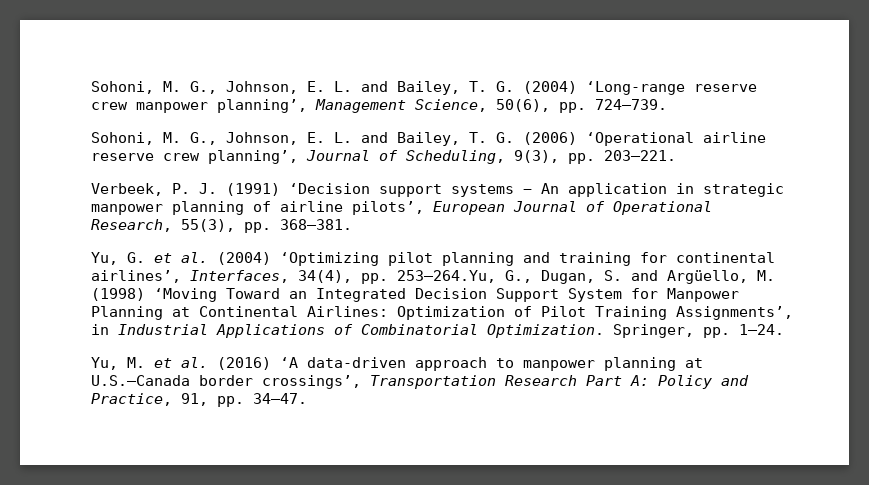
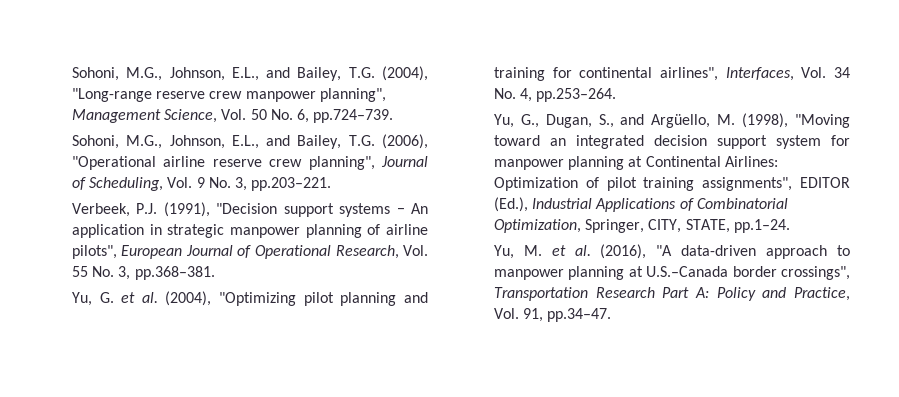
[90,81,685,95] Sohoni, M. G., Johnson, E. L. and Bailey, T. G. (2004) ‘Long-range -> [71,66,428,81] [71,88,152,102] Sohoni, M.G., Johnson, E.L., and Bailey, T.G. (2004), "Long-range
[216,99,307,113] planning’, -> [319,88,386,102] planning",
[495,99,667,113] [90,132,694,146] 50(6), pp. 724–739. // Sohoni, M. G., Johnson, E. L. and Bailey, T. G. (2006) ‘Operational -> [221,109,394,123] [71,134,428,149] [71,156,156,170] Vol. 50 No. 6, pp.724–739. // Sohoni, M.G., Johnson, E.L., and Bailey, T.G. (2006), "Operational
[207,150,298,164] planning’, -> [308,156,375,170] planning",
[513,150,676,164] [90,183,370,196] 9(3), pp. 203–221. // Verbeek, P. J. (1991) ‘Decision -> [167,177,332,191] [71,202,278,217] Vol. 9 No. 3, pp.203–221. // Verbeek, P.J. (1991), "Decision
[351,201,424,215] pilots’, -> [71,245,117,259] pilots",
[180,219,352,233] 55(3), pp. 368–381. -> [402,245,428,256] [71,266,215,280] Vol. 55 No. 3, pp.368–381.
[216,252,379,266] (2004) ‘Optimizing -> [165,291,297,306] (2004), "Optimizing
[90,270,496,284] airlines’, Interfaces, 34(4), pp. 253–264.Yu, -> [659,67,850,81] [493,88,617,102] [493,114,514,128] airlines", Interfaces, Vol. 34 No. 4, pp.253–264. // Yu,
[603,270,622,281] S. -> [598,114,614,128] S.,
[90,288,739,302] [90,306,163,320] (1998) ‘Moving Toward an Integrated Decision Support System for Manpower Planning -> [742,113,850,128] [493,135,850,149] [493,156,625,170] (1998), "Moving toward an integrated decision support system for manpower planning
[540,306,793,320] [90,324,784,338] Pilot Training Assignments’, in Industrial Applications of Combinatorial Optimization. Springer, pp. 1–24. -> [606,177,850,191] [493,197,788,212] [493,219,790,233] pilot training assignments", EDITOR (Ed.), Industrial Applications of Combinatorial Optimization, Springer, CITY, STATE, pp.1–24.
[216,357,298,370] (2016) ‘A -> [600,244,673,259] (2016), "A
[261,375,361,389] crossings’, -> [781,266,850,280] crossings",
[180,393,307,407] 91, pp. 34–47. -> [493,308,612,322] Vol. 91, pp.34–47.

